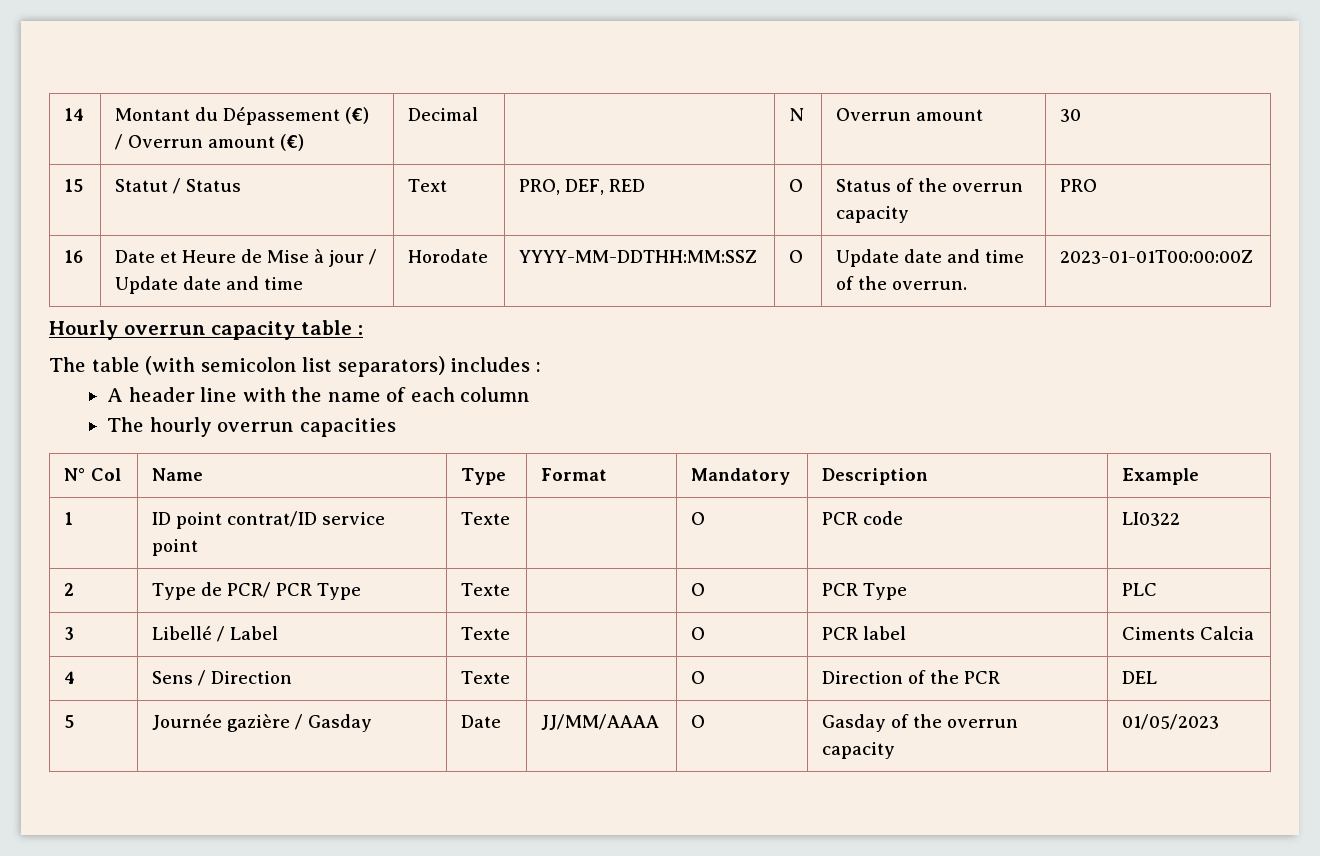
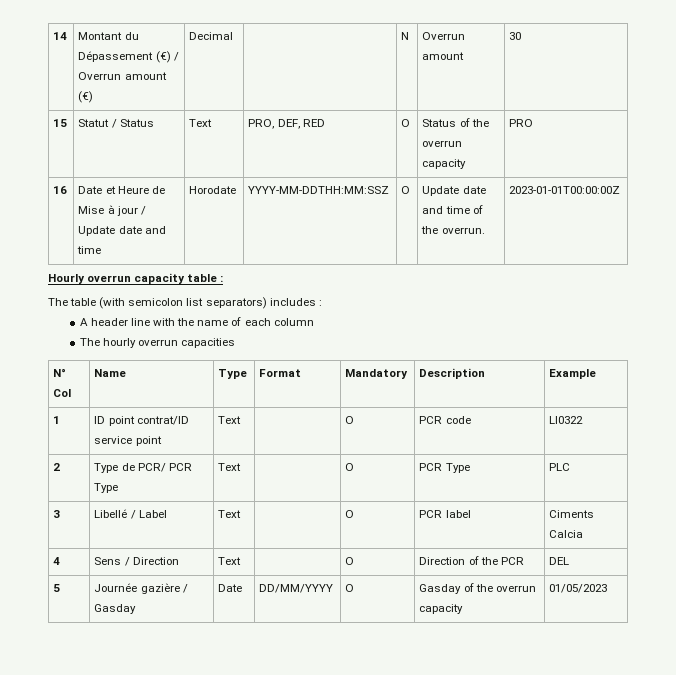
[461,512,511,525] Texte -> [218,416,242,424] Text
[461,583,511,596] Texte -> [218,463,242,471] Text
[461,627,511,640] Texte -> [218,510,242,518] Text
[461,671,511,684] Texte -> [218,557,242,565] Text
[541,714,660,730] JJ/MM/AAAA -> [259,584,334,593] DD/MM/YYYY

